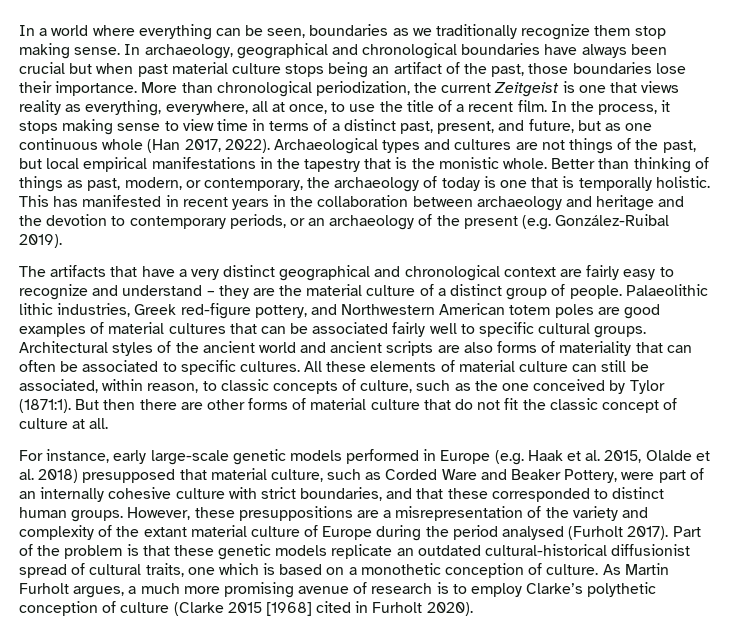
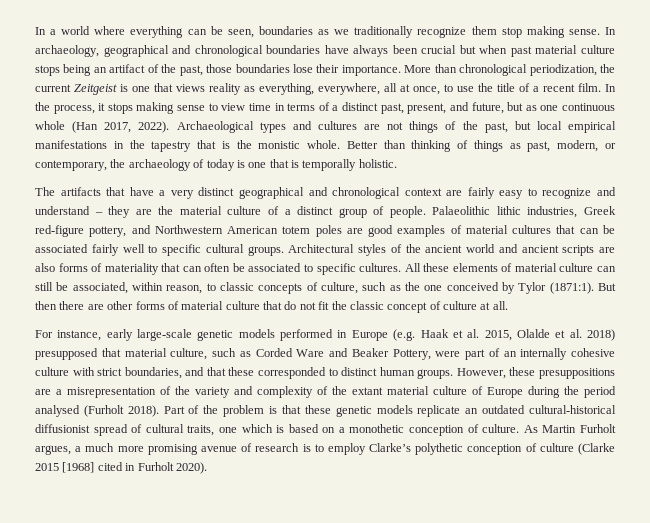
[19,195,685,211] [19,214,670,230] [19,234,62,248] This has manifested in recent years in the collaboration between archaeology and heritage and the devotion to contemporary periods, or an archaeology of the present (e.g. González-Ruibal 2019). -> (397, 163) none
[627,526,669,540] 2017). -> [127,405,159,417] 2018).

